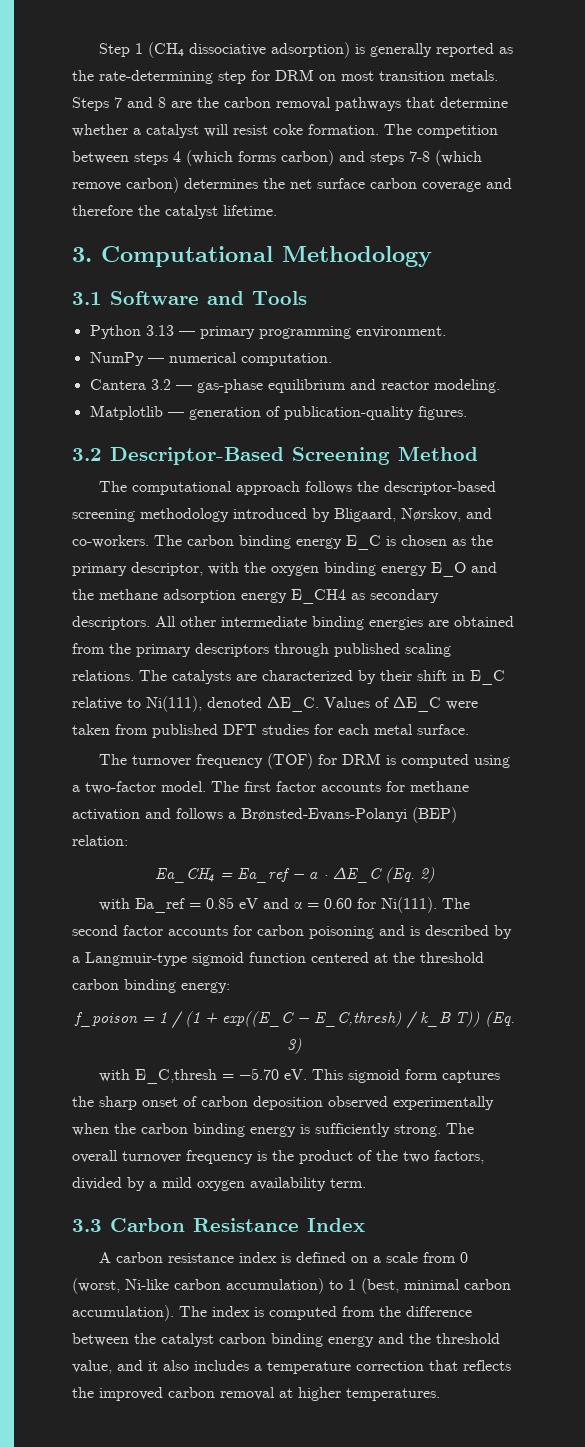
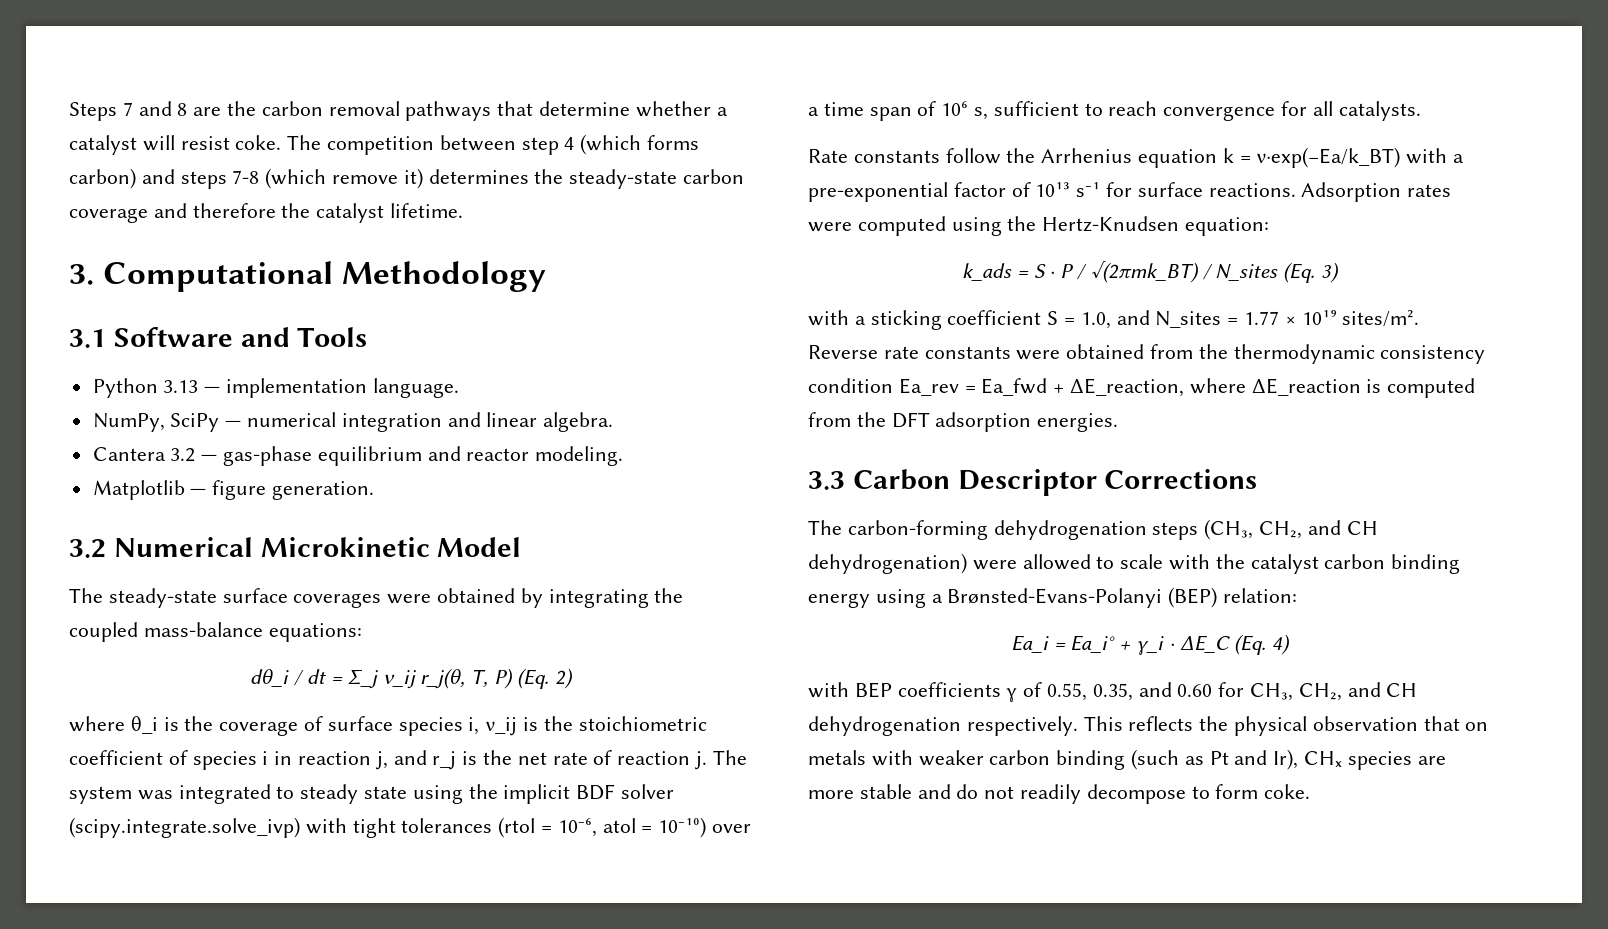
[98,42,513,58] [72,69,498,84] Step 1 (CH₄ dissociative adsorption) is generally reported as the rate-determining step for DRM on most transition metals. -> (69, 111) none
[273,124,379,135] coke formation. -> [235,135,282,150] coke.
[134,152,168,165] steps -> [521,137,559,155] step
[126,177,179,193] carbon) -> [403,168,423,189] it)
[290,178,365,189] net surface -> [569,169,678,189] steady-state
[199,326,446,339] [89,352,332,366] primary programming environment. // NumPy — numerical computation. -> [226,378,459,398] [92,412,614,432] implementation language. // NumPy, SciPy — numerical integration and linear algebra.
[188,406,467,420] [72,446,478,465] [98,481,496,495] [72,508,492,522] [72,535,493,550] [72,562,497,577] [72,589,439,604] [72,616,514,630] [72,643,451,657] [72,670,505,685] [72,695,478,712] [72,724,469,738] [98,753,510,769] [72,781,469,794] [72,807,457,823] [72,835,128,846] [154,868,318,883] generation of publication-quality figures. // 3.2 Descriptor-Based Screening Method // The computational approach follows the descriptor-based screening methodology introduced by Bligaard, Nørskov, and co-workers. The carbon binding energy E_C is chosen as the primary descriptor, with the oxygen binding energy E_O and the methane adsorption energy E_CH4 as secondary descriptors. All other intermediate binding energies are obtained from the primary descriptors through published scaling relations. The catalysts are characterized by their shift in E_C relative to Ni(111), denoted ΔE_C. Values of ΔE_C were taken from published DFT studies for each metal surface. // The turnover frequency (TOF) for DRM is computed using a two-factor model. The first factor accounts for methane activation and follows a Brønsted-Evans-Polanyi (BEP) relation: // Ea_CH₄ = Ea_ref − α -> [212,480,375,500] [69,537,522,558] [69,588,684,608] [69,622,362,642] [250,668,573,689] [69,716,707,736] [69,750,747,770] [69,784,675,804] [69,817,752,838] [808,101,1421,121] [808,147,1465,168] [808,182,1452,202] [808,216,1270,236] [961,261,1340,283] [808,310,1420,330] [808,344,1486,364] [808,378,1476,398] [808,412,1119,432] [808,469,1258,496] [808,519,1378,540] [808,553,1461,574] [808,587,1298,608] [1010,635,1164,655] figure generation. // 3.2 Numerical Microkinetic Model // The steady-state surface coverages were obtained by integrating the coupled mass-balance equations: // dθ_i / dt = Σ_j ν_ij r_j(θ, T, P) (Eq. 2) // where θ_i is the coverage of surface species i, ν_ij is the stoichiometric coefficient of species i in reaction j, and r_j is the net rate of reaction j. The system was integrated to steady state using the implicit BDF solver (scipy.integrate.solve_ivp) with tight tolerances (rtol = 10⁻⁶, atol = 10⁻¹⁰) over a time span of 10⁶ s, sufficient to reach convergence for all catalysts. // Rate constants follow the Arrhenius equation k = ν·exp(−Ea/k_BT) with a pre-exponential factor of 10¹³ s⁻¹ for surface reactions. Adsorption rates were computed using the Hertz-Knudsen equation: // k_ads = S · P / √(2πmk_BT) / N_sites (Eq. 3) // with a sticking coefficient S = 1.0, and N_sites = 1.77 × 10¹⁹ sites/m². Reverse rate constants were obtained from the thermodynamic consistency condition Ea_rev = Ea_fwd + ΔE_reaction, where ΔE_reaction is computed from the DFT adsorption energies. // 3.3 Carbon Descriptor Corrections // The carbon-forming dehydrogenation steps (CH₃, CH₂, and CH dehydrogenation) were allowed to scale with the catalyst carbon binding energy using a Brønsted-Evans-Polanyi (BEP) relation: // Ea_i = Ea_i° + γ_i
[419,867,435,883] [98,897,470,913] [72,925,512,939] [72,952,484,966] [72,979,230,993] [73,1011,515,1029] [287,1038,302,1054] [98,1068,500,1084] [72,1096,494,1110] [72,1123,474,1137] [72,1150,484,1164] [72,1177,366,1191] [72,1218,365,1232] [98,1252,468,1263] [72,1278,511,1294] [72,1305,472,1321] [72,1333,500,1347] [72,1360,511,1374] [72,1387,440,1401] 2) // with Ea_ref = 0.85 eV and α = 0.60 for Ni(111). The second factor accounts for carbon poisoning and is described by a Langmuir-type sigmoid function centered at the threshold carbon binding energy: // f_poison = 1 / (1 + exp((E_C − E_C,thresh) / k_B T)) (Eq. 3) // with E_C,thresh = −5.70 eV. This sigmoid form captures the sharp onset of carbon deposition observed experimentally when the carbon binding energy is sufficiently strong. The overall turnover frequency is the product of the two factors, divided by a mild oxygen availability term. // 3.3 Carbon Resistance Index // A carbon resistance index is defined on a scale from 0 (worst, Ni-like carbon accumulation) to 1 (best, minimal carbon accumulation). The index is computed from the difference between the catalyst carbon binding energy and the threshold value, and it also includes a temperature correction that reflects the improved carbon removal at higher temperatures. -> [1272,634,1291,655] [808,682,1418,702] [808,716,1489,736] [808,749,1446,770] [808,784,1311,804] 4) // with BEP coefficients γ of 0.55, 0.35, and 0.60 for CH₃, CH₂, and CH dehydrogenation respectively. This reflects the physical observation that on metals with weaker carbon binding (such as Pt and Ir), CHₓ species are more stable and do not readily decompose to form coke.

